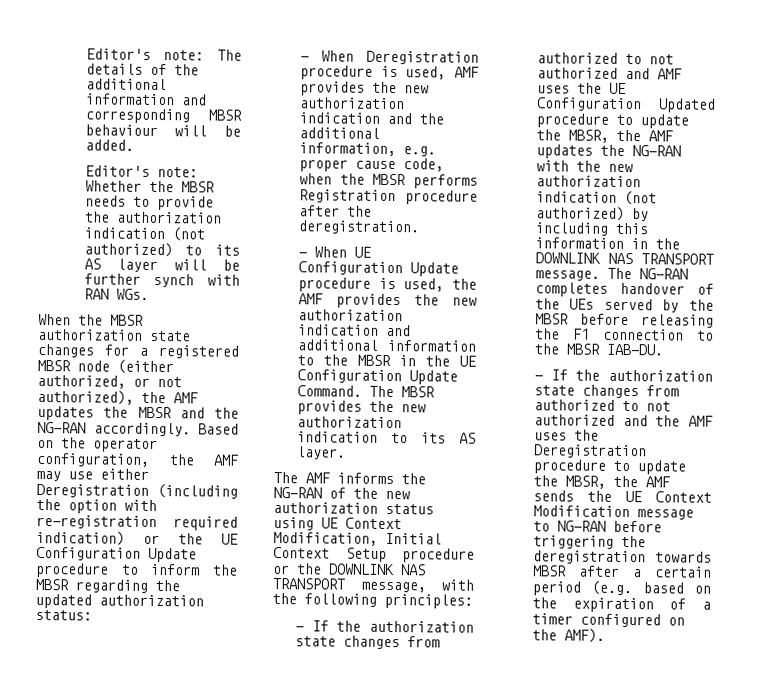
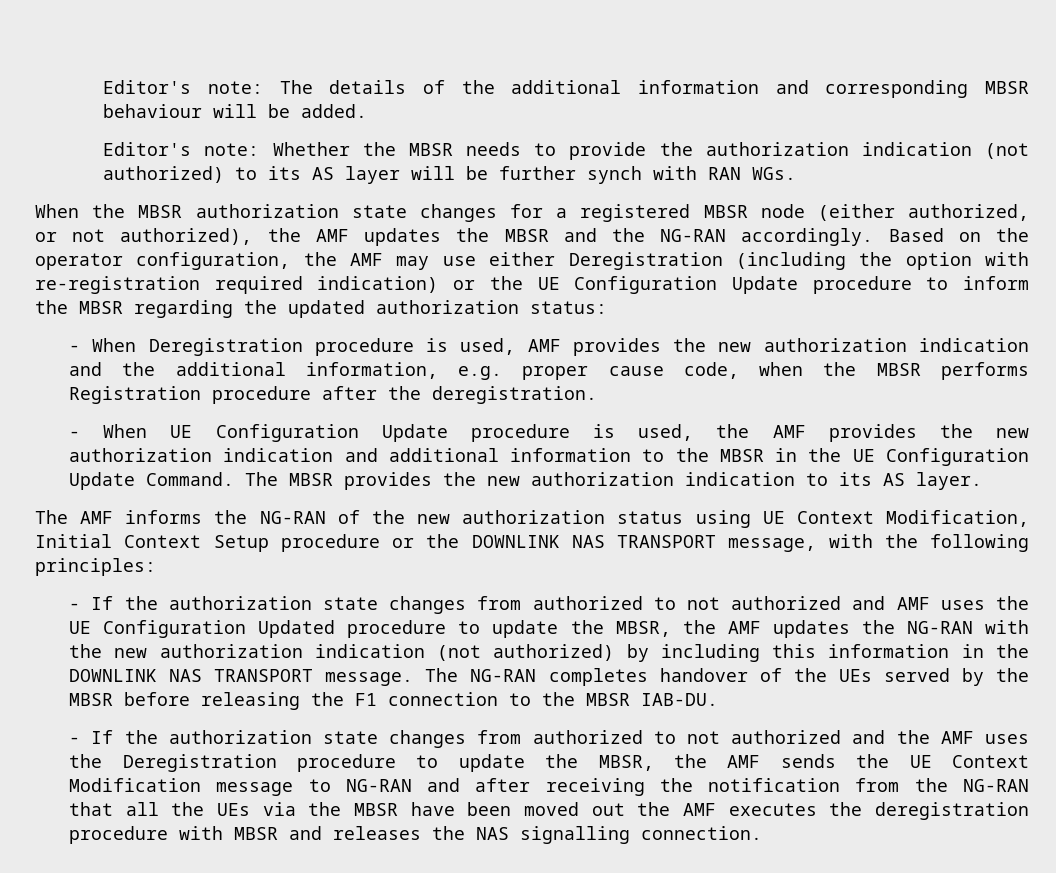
[612,520,662,533] [532,535,646,549] [532,550,712,565] [532,565,712,578] [531,580,711,596] [531,597,711,613] [531,613,685,628] [531,628,605,643] before triggering the deregistration towards MBSR after a certain period (e.g. based on the expiration of a timer configured on the AMF). -> [427,778,1029,796] [69,802,1029,820] [69,826,763,844] and after receiving the notification from the NG-RAN that all the UEs via the MBSR have been moved out the AMF executes the deregistration procedure with MBSR and releases the NAS signalling connection.

